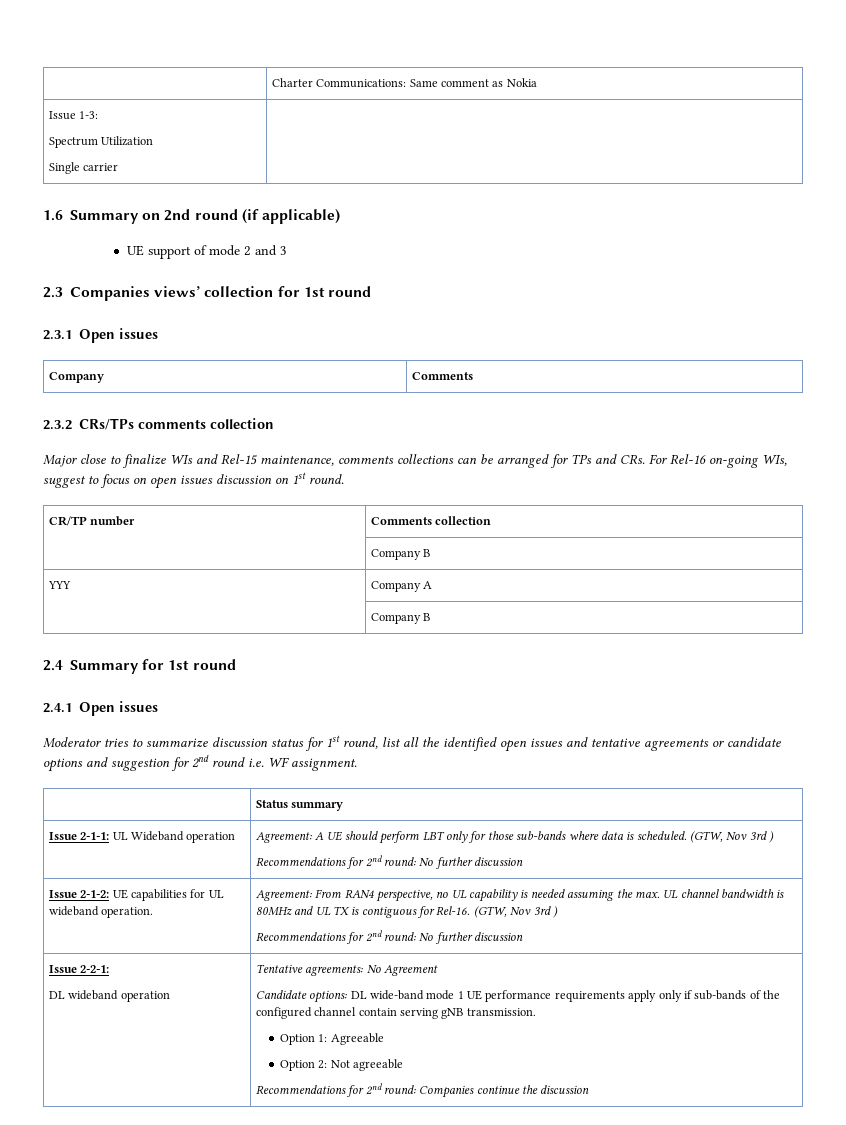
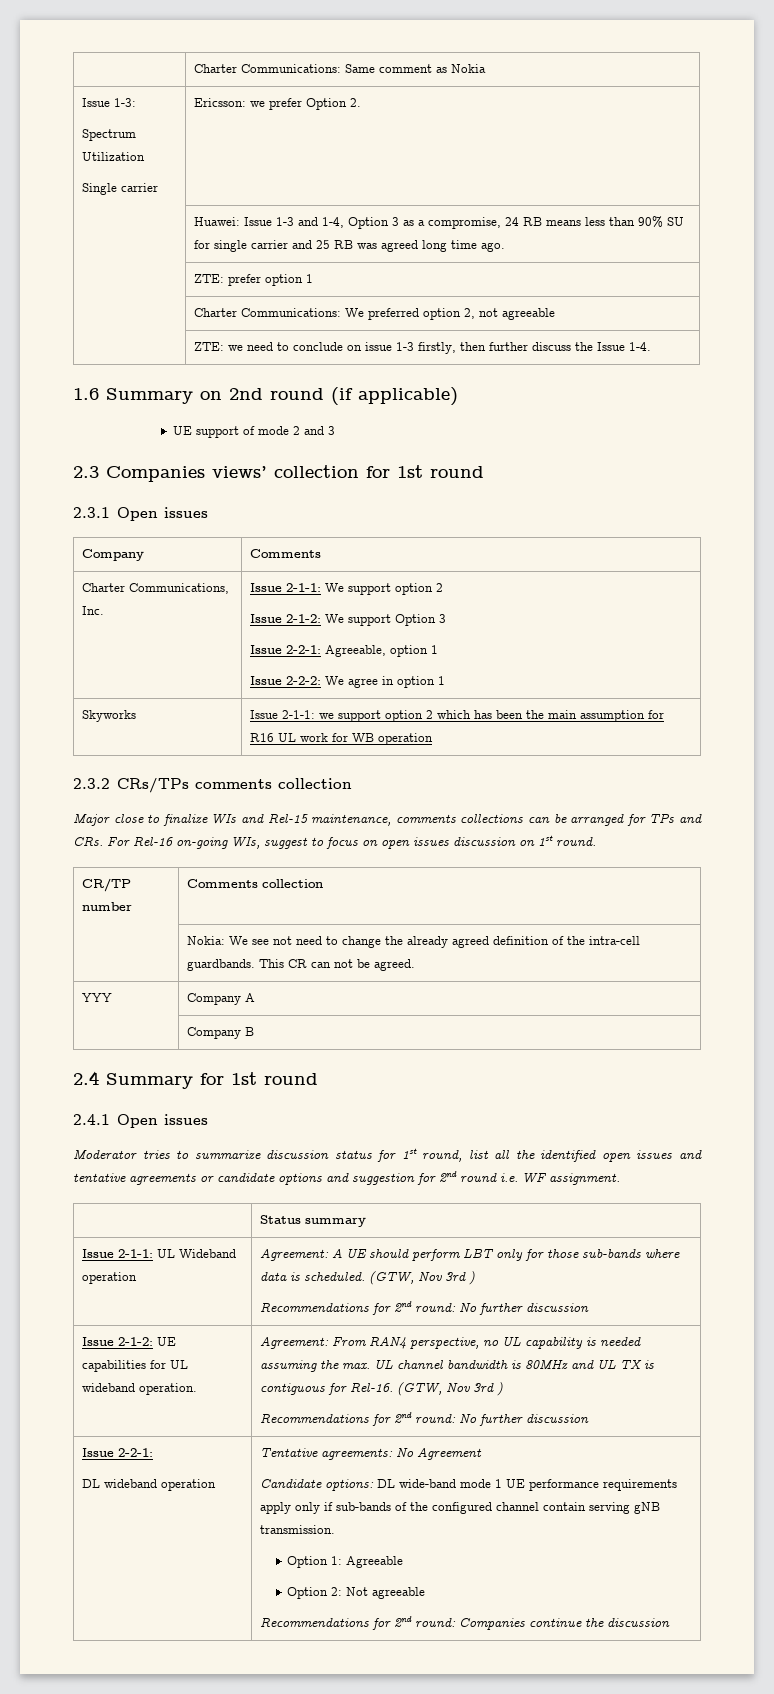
(119, 167) none -> [194,98,362,110] [194,216,685,229] [194,240,506,252] [194,274,314,286] [194,308,556,320] [194,342,652,354] Ericsson: we prefer Option 2. // | Huawei: Issue 1-3 and 1-4, Option 3 as a compromise, 24 RB means less than 90% SU for single carrier and 25 RB was agreed long time ago. // | ZTE: prefer option 1 // | Charter Communications: We preferred option 2, not agreeable // | ZTE: we need to conclude on issue 1-3 firstly, then further discuss the Issue 1-4.
(473, 376) none -> [82,583,230,594] [82,606,105,615] [250,583,444,595] [250,614,447,626] [250,645,439,657] [250,676,446,688] [82,710,137,722] [250,710,665,722] [250,733,434,745] // Charter Communications, Inc. | Issue 2-1-1: We support option 2 // Issue 2-1-2: We support Option 3 // Issue 2-2-1: Agreeable, option 1 // Issue 2-2-2: We agree in option 1 // Skyworks | Issue 2-1-1: we support option 2 which has been the main assumption for R16 UL work for WB operation
[370,549,431,560] Company B -> [187,936,641,948] [187,959,416,971] Nokia: We see not need to change the already agreed definition of the intra-cell guardbands. This CR can not be agreed.

